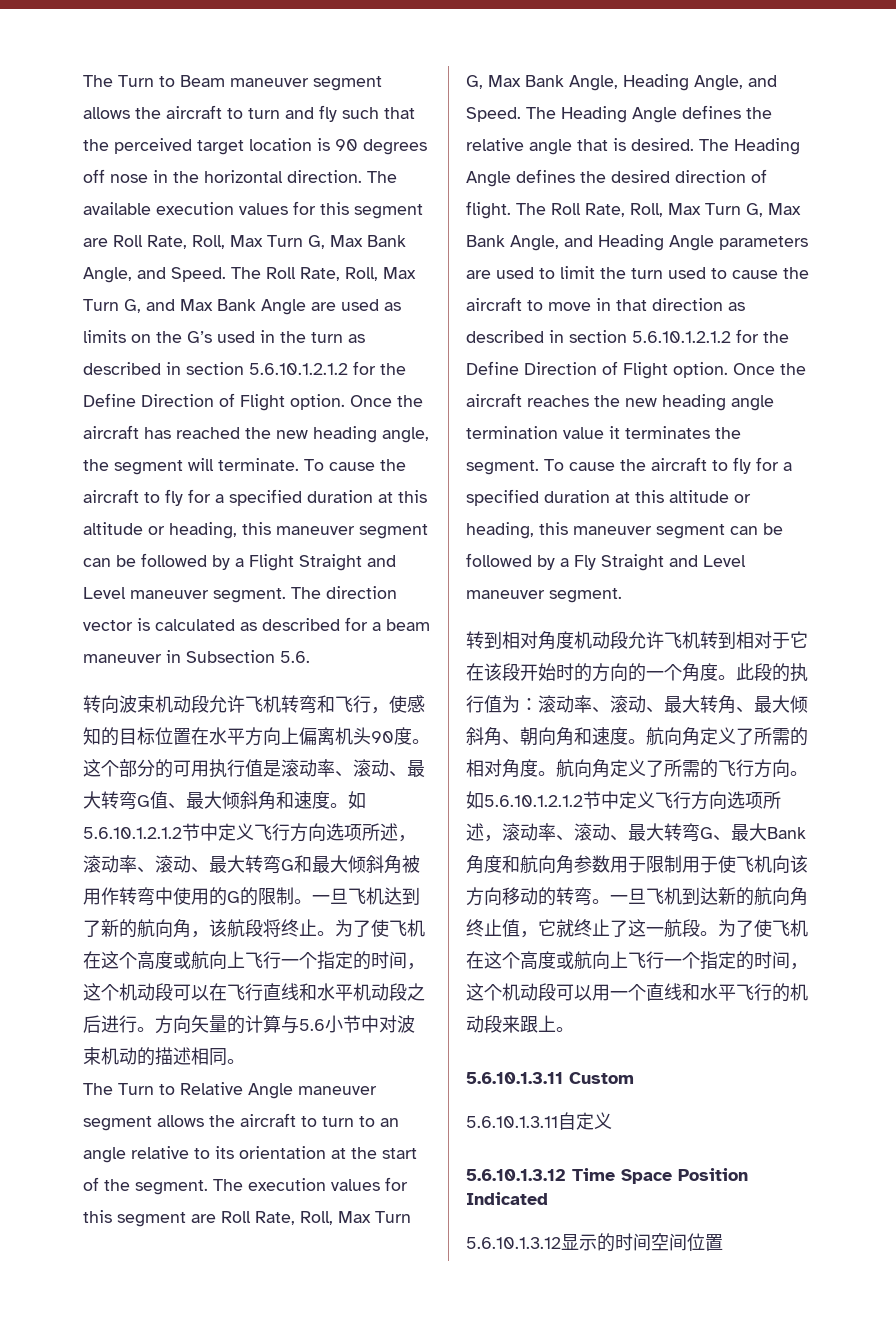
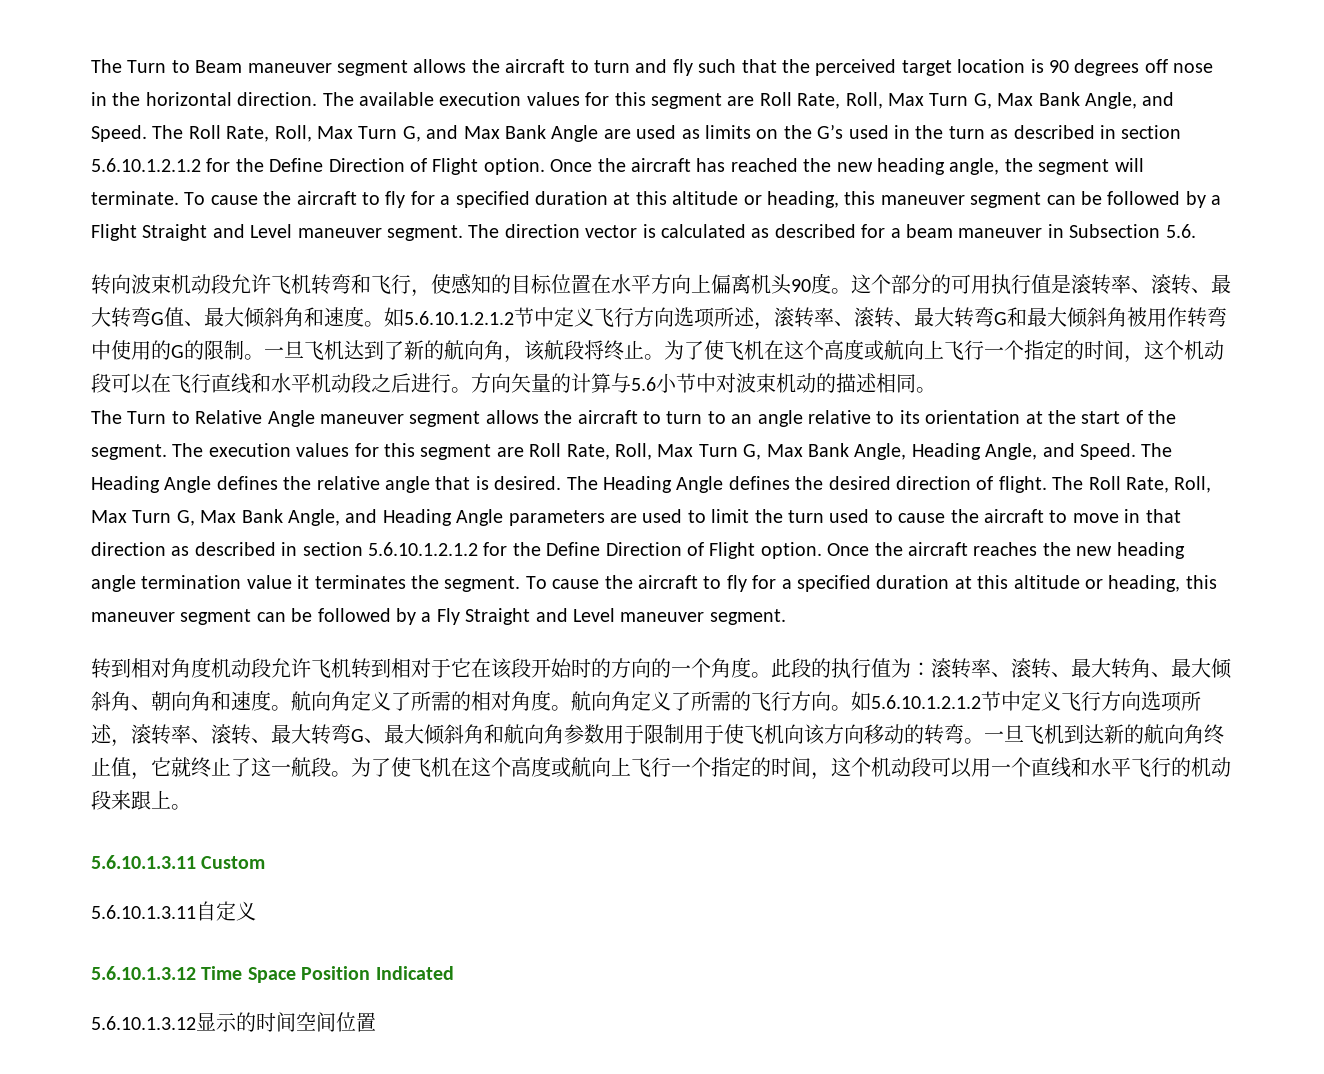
[299,759,389,777] 动率、滚动 -> [1091,274,1191,295] 转率、滚转
[101,855,191,873] 动率、滚动 -> [794,307,894,328] 转率、滚转
[556,695,646,713] 动率、滚动 -> [951,658,1051,679] 转率、滚转
[520,823,610,841] 动率、滚动 -> [151,724,251,745] 转率、滚转
[767,827,806,839] [466,855,502,874] Bank角度 -> [424,724,484,745] 倾斜角

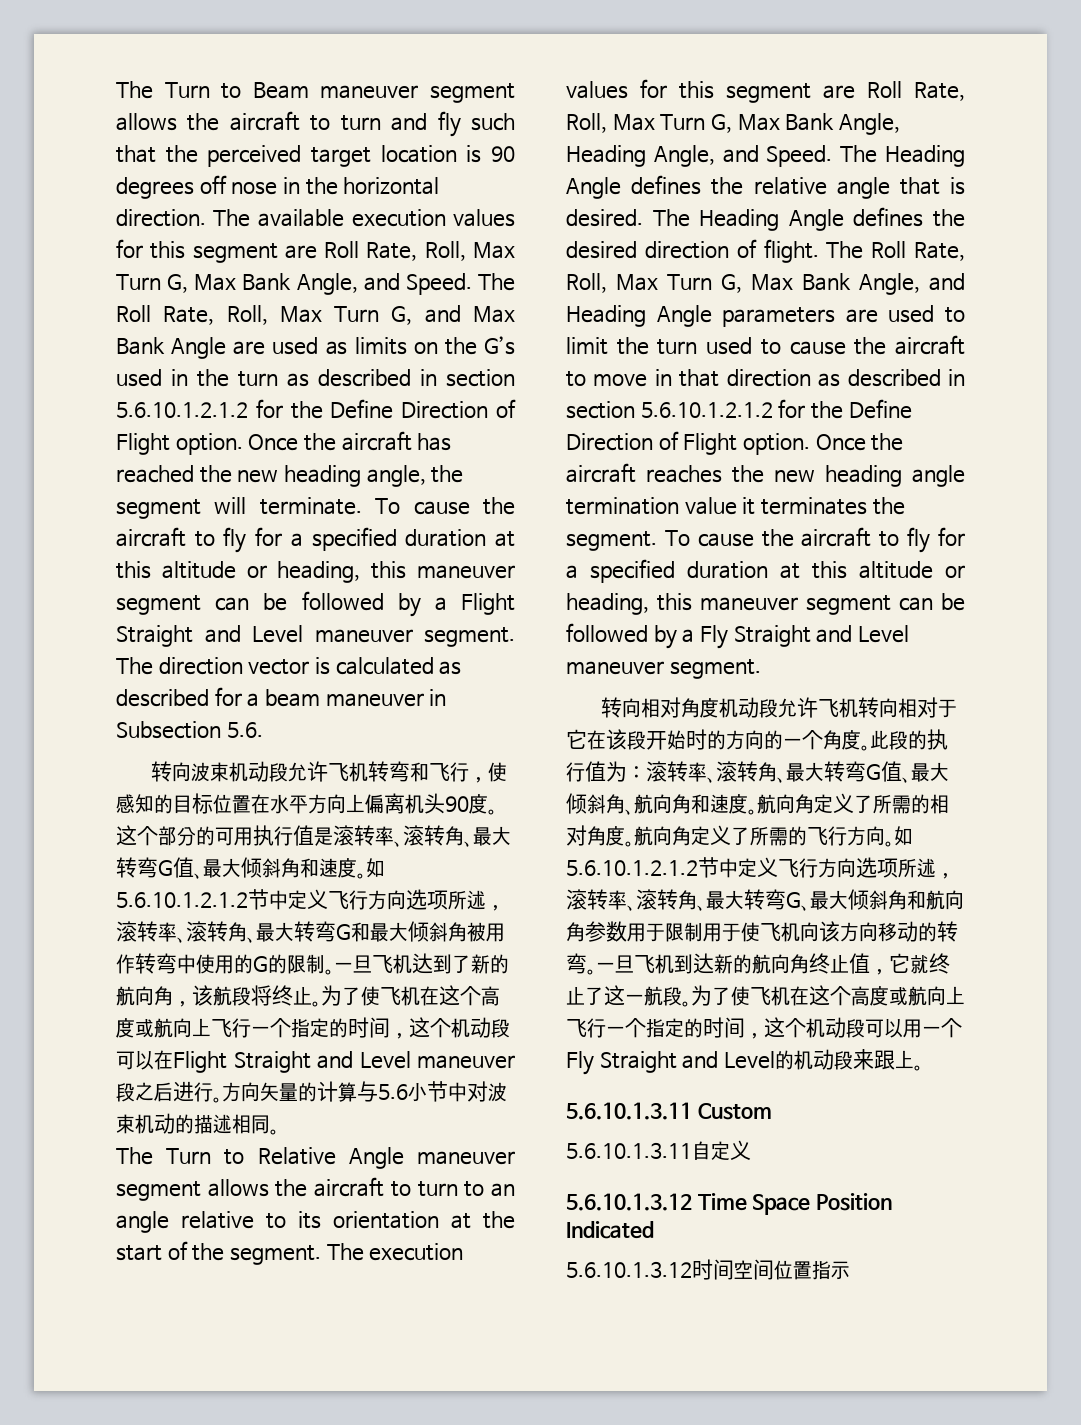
(1191, 284) none -> [445,826,464,846] 角
(894, 317) none -> [228,922,247,942] 角
[171,373,351,394] 飞行直线和水平机动 -> [173,1051,516,1073] Flight Straight and Level maneuver
[111,658,131,678] 到 -> [622,698,642,718] 向
[371,658,391,678] 到 -> [879,698,899,718] 向
[1051,658,1151,679] 、最大转角 -> [758,761,902,783] 角、最大转弯G值
[151,691,171,711] 朝 -> [634,794,653,814] 航
(251, 734) none -> [678,890,697,910] 角
[1031,757,1171,778] 直线和水平飞行 -> [566,1051,775,1075] Fly Straight and Level
[196,1012,256,1032] 显示的 -> (692, 1269) none
(376, 1022) none -> [812,1261,850,1280] 指示

